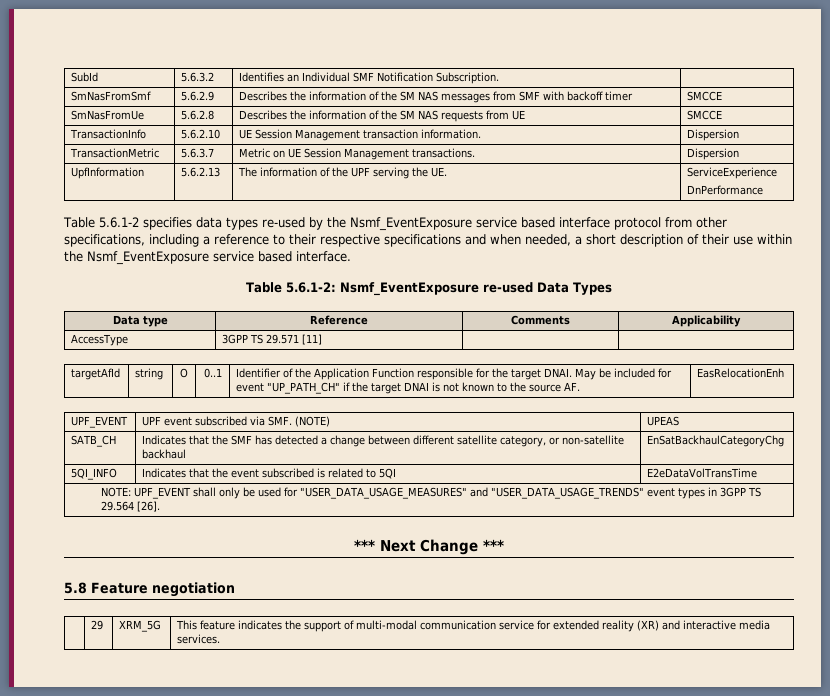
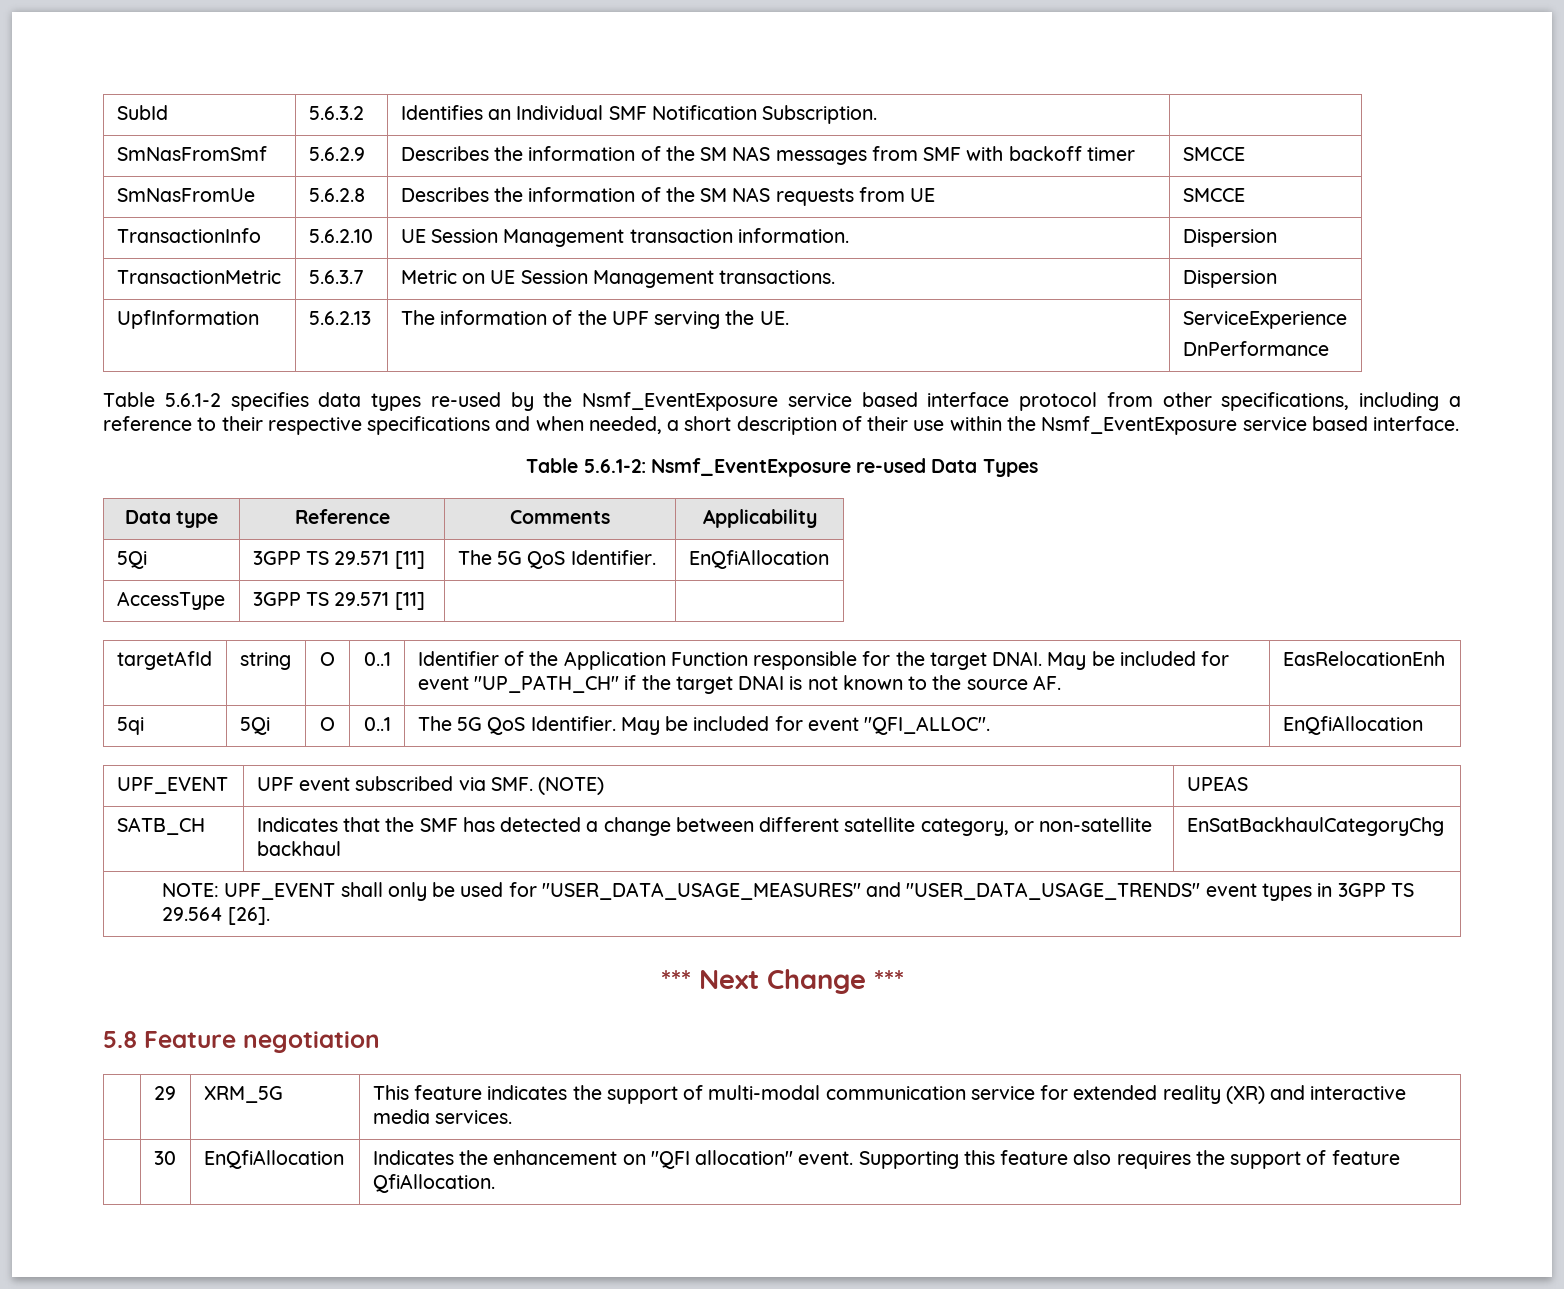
(741, 321) none -> [116,551,147,569] [252,551,425,569] [457,550,656,569] [688,550,829,569] // 5Qi | 3GPP TS 29.571 [11] | The 5G QoS Identifier. | EnQfiAllocation
(785, 373) none -> [116,717,144,735] [239,717,270,735] [320,717,335,731] [363,717,391,731] [417,716,991,735] [1282,716,1423,735] // 5qi | 5Qi | O | 0..1 | The 5G QoS Identifier. May be included for event "QFI_ALLOC". | EnQfiAllocation
[71,468,118,480] [142,468,397,479] [647,468,758,478] // 5QI_INFO | Indicates that the event subscribed is related to 5QI | E2eDataVolTransTime -> (1444, 826) none
(221, 639) none -> [153,1151,176,1165] [203,1150,344,1169] [372,1150,1400,1169] [372,1174,495,1193] // | 30 | EnQfiAllocation | Indicates the enhancement on "QFI allocation" event. Supporting this feature also requires the support of feature QfiAllocation.

